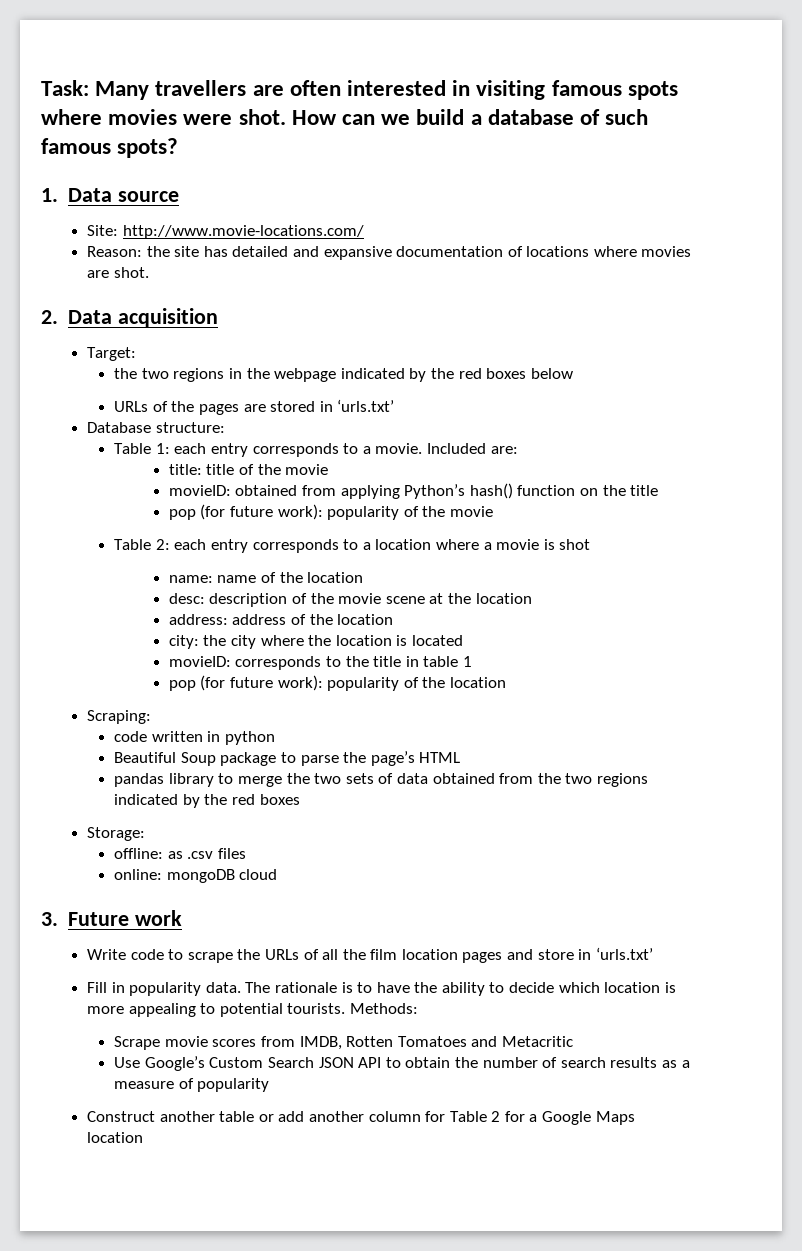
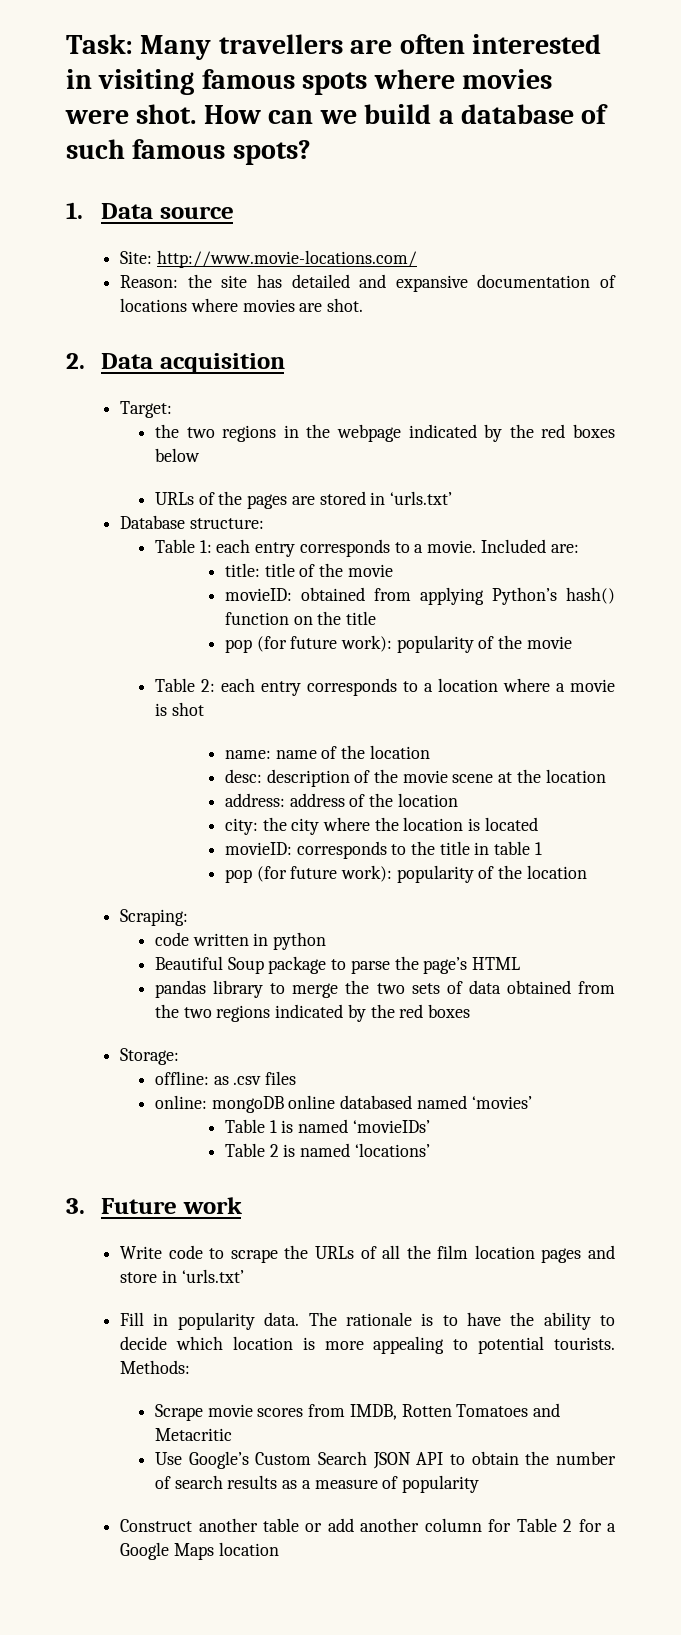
[239,869,278,880] cloud -> [288,1095,532,1109] [224,1119,430,1133] [224,1143,430,1157] online databased named ‘movies’ // Table 1 is named ‘movieIDs’ // Table 2 is named ‘locations’

